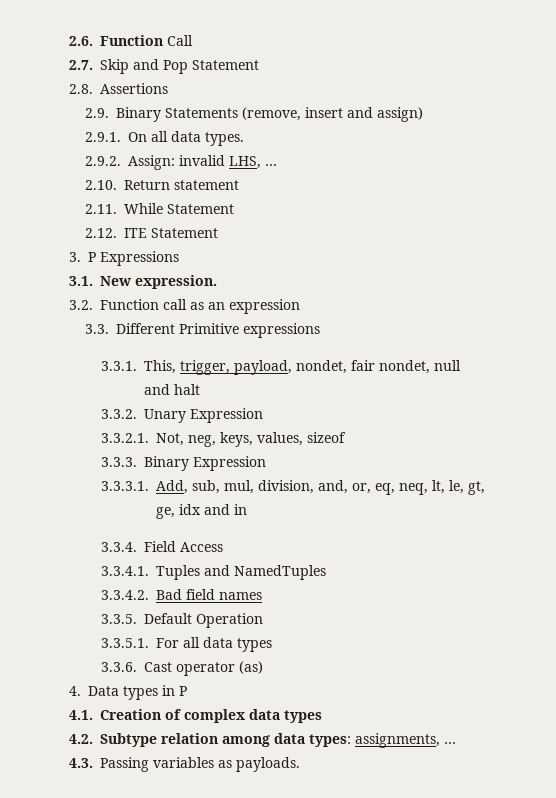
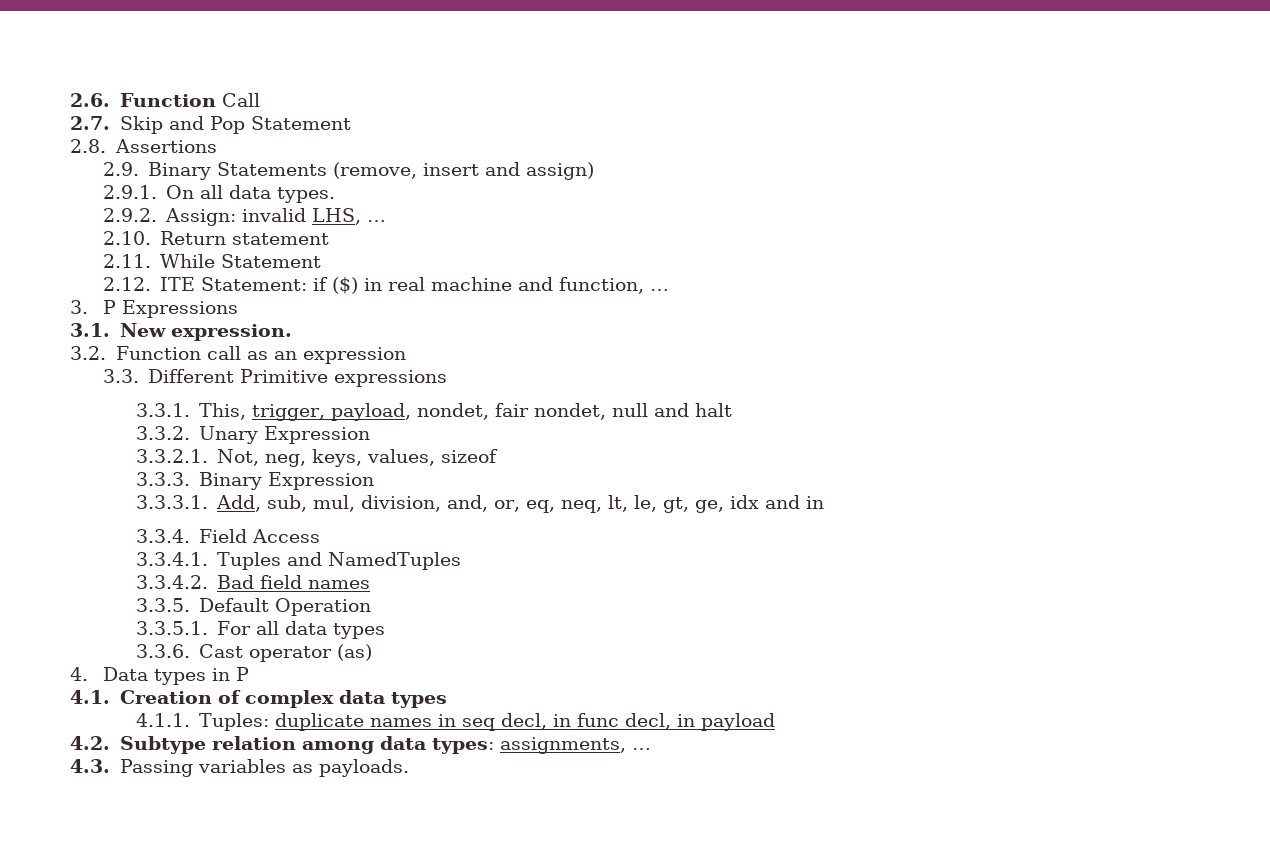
[151,228,219,238] Statement -> [201,277,670,294] Statement: if ($) in real machine and function, …
(322, 716) none -> [135,713,776,731] // 4.1.1. Tuples: duplicate names in seq decl, in func decl, in payload

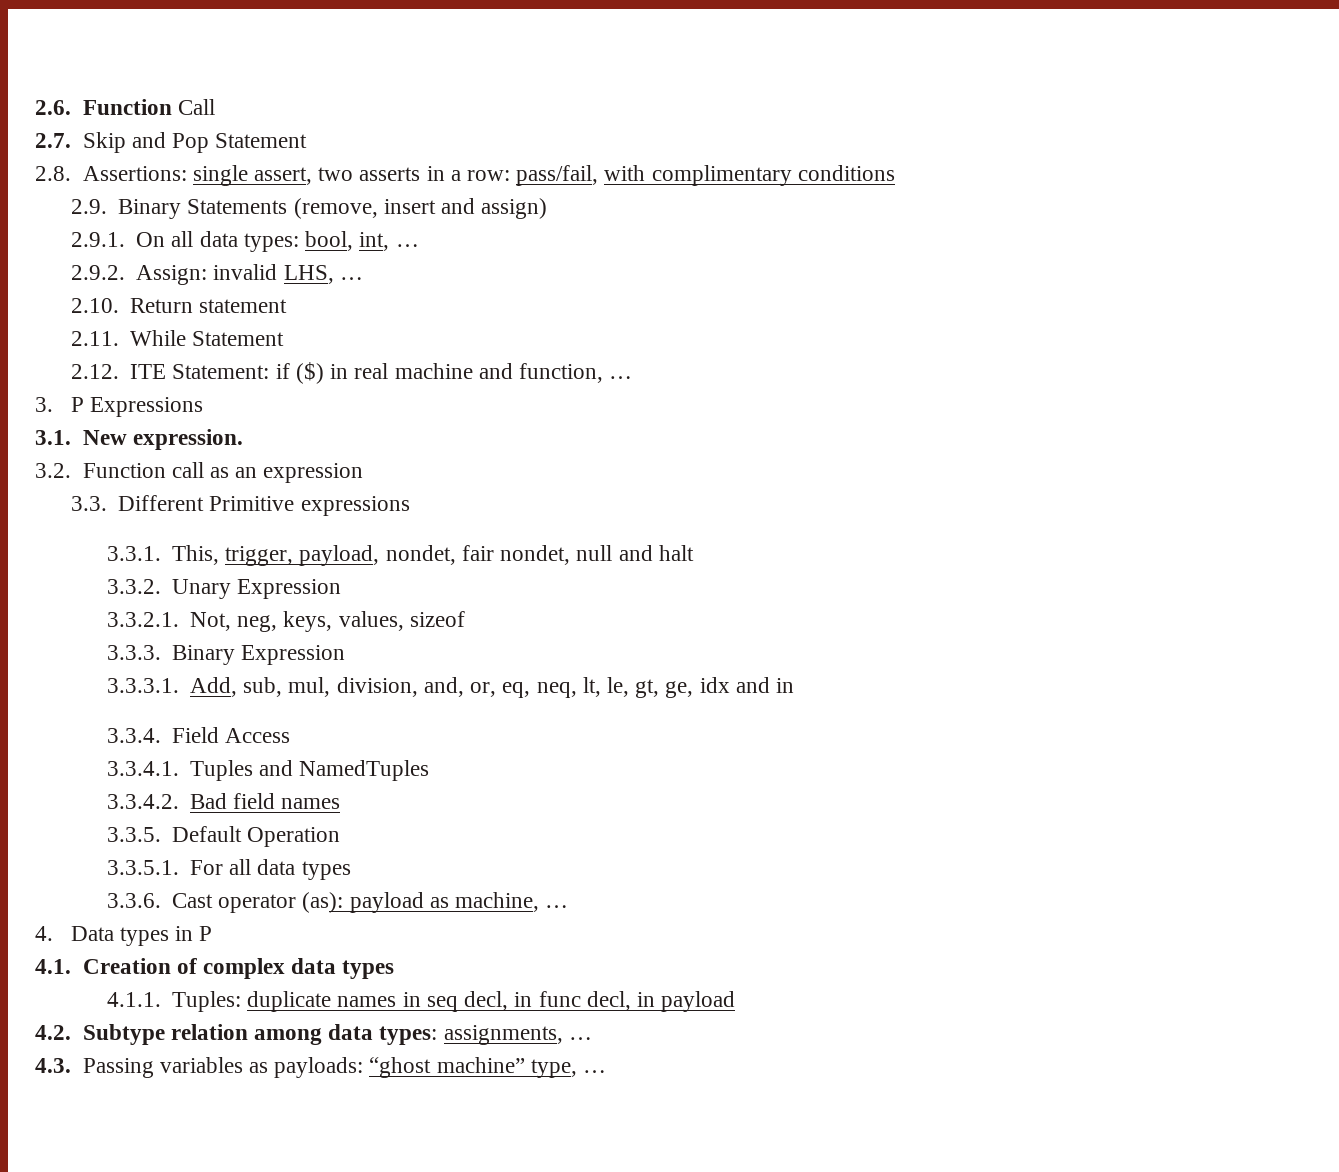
[114,139,217,153] Assertions -> [82,165,895,186] Assertions: single assert, two asserts in a row: pass/fail, with complimentary conditions
[277,187,336,203] types. -> [243,231,419,252] types: bool, int, …
[337,644,373,661] (as) -> [302,892,569,913] (as): payload as machine, …
[319,759,410,777] payloads. -> [274,1057,606,1078] payloads: “ghost machine” type, …

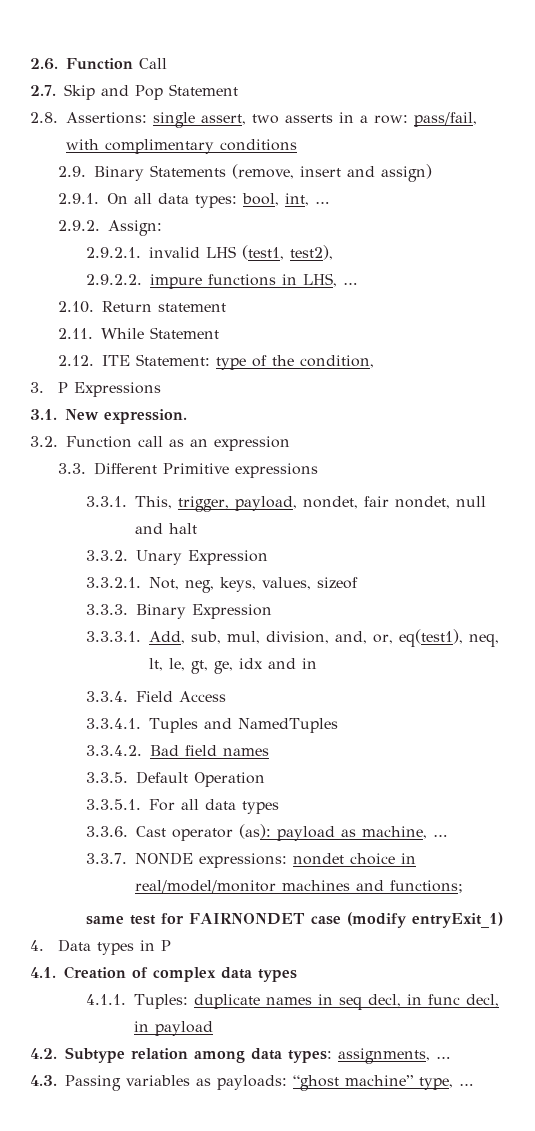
[213,264,278,280] invalid -> [86,245,334,260] [86,274,298,289] // 2.9.2.1. invalid LHS (test1, test2), // 2.9.2.2. impure functions in
[275,362,633,384] if ($) in real machine and function, … -> [216,355,375,370] type of the condition,
[502,682,531,698] eq, -> [399,629,464,647] eq(test1),
(569, 906) none -> [86,852,417,868] [135,880,464,893] [86,912,504,928] // 3.3.7. NONDE expressions: nondet choice in real/model/monitor machines and functions; // same test for FAIRNONDET case (modify entryExit_1)

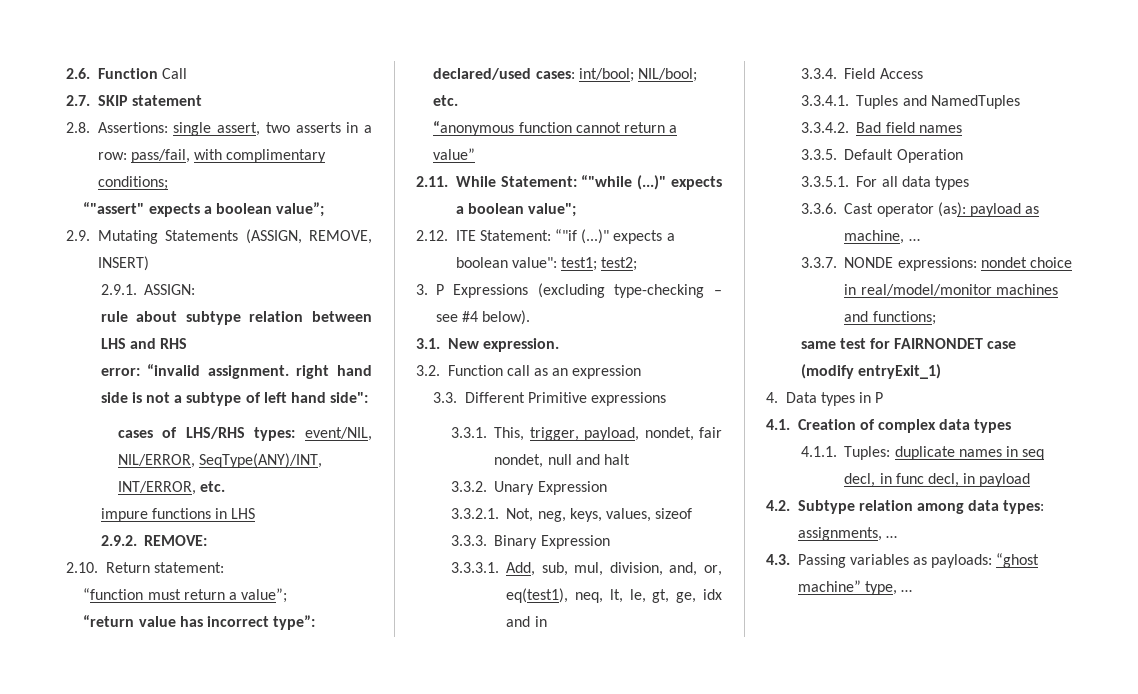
[64,84,238,100] Skip and Pop Statement -> [97,95,202,106] SKIP statement
[220,139,297,151] [58,164,433,182] [58,193,330,208] [58,220,163,236] [86,245,334,260] [86,273,358,289] [58,301,227,313] [58,327,220,339] [58,354,375,370] [30,382,162,397] conditions // 2.9. Binary Statements (remove, insert and assign) // 2.9.1. On all data types: bool, int, … // 2.9.2. Assign: // 2.9.2.1. invalid LHS (test1, test2), // 2.9.2.2. impure functions in LHS, … // 2.10. Return statement // 2.11. While Statement // 2.12. ITE Statement: type of the condition, // 3. P Expressions -> [97,176,168,190] [83,202,325,217] [66,229,372,244] [97,256,149,271] [100,284,196,295] [100,311,372,325] [100,338,187,349] [100,364,372,379] [100,392,369,406] [117,427,372,441] [117,453,323,468] [117,481,226,495] [100,508,256,522] [100,535,208,546] [66,562,224,573] [83,588,288,603] [83,615,316,630] [433,68,697,82] [433,95,459,106] [433,121,678,136] [433,148,476,160] [416,175,722,190] [455,203,577,217] [416,229,675,244] [455,257,638,271] [416,283,722,298] [435,310,531,325] conditions; // “"assert" expects a boolean value”; // 2.9. Mutating Statements (ASSIGN, REMOVE, INSERT) // 2.9.1. ASSIGN: // rule about subtype relation between LHS and RHS // error: “invalid assignment. right hand side is not a subtype of left hand side": // cases of LHS/RHS types: event/NIL, NIL/ERROR, SeqType(ANY)/INT, INT/ERROR, etc. // impure functions in LHS // 2.9.2. REMOVE: // 2.10. Return statement: // “function must return a value”; // “return value has incorrect type”: declared/used cases: int/bool; NIL/bool; etc. // “anonymous function cannot return a value” // 2.11. While Statement: “"while (...)" expects a boolean value"; // 2.12. ITE Statement: “"if (...)" expects a boolean value": test1; test2; // 3. P Expressions (excluding type-checking – see #4 below).

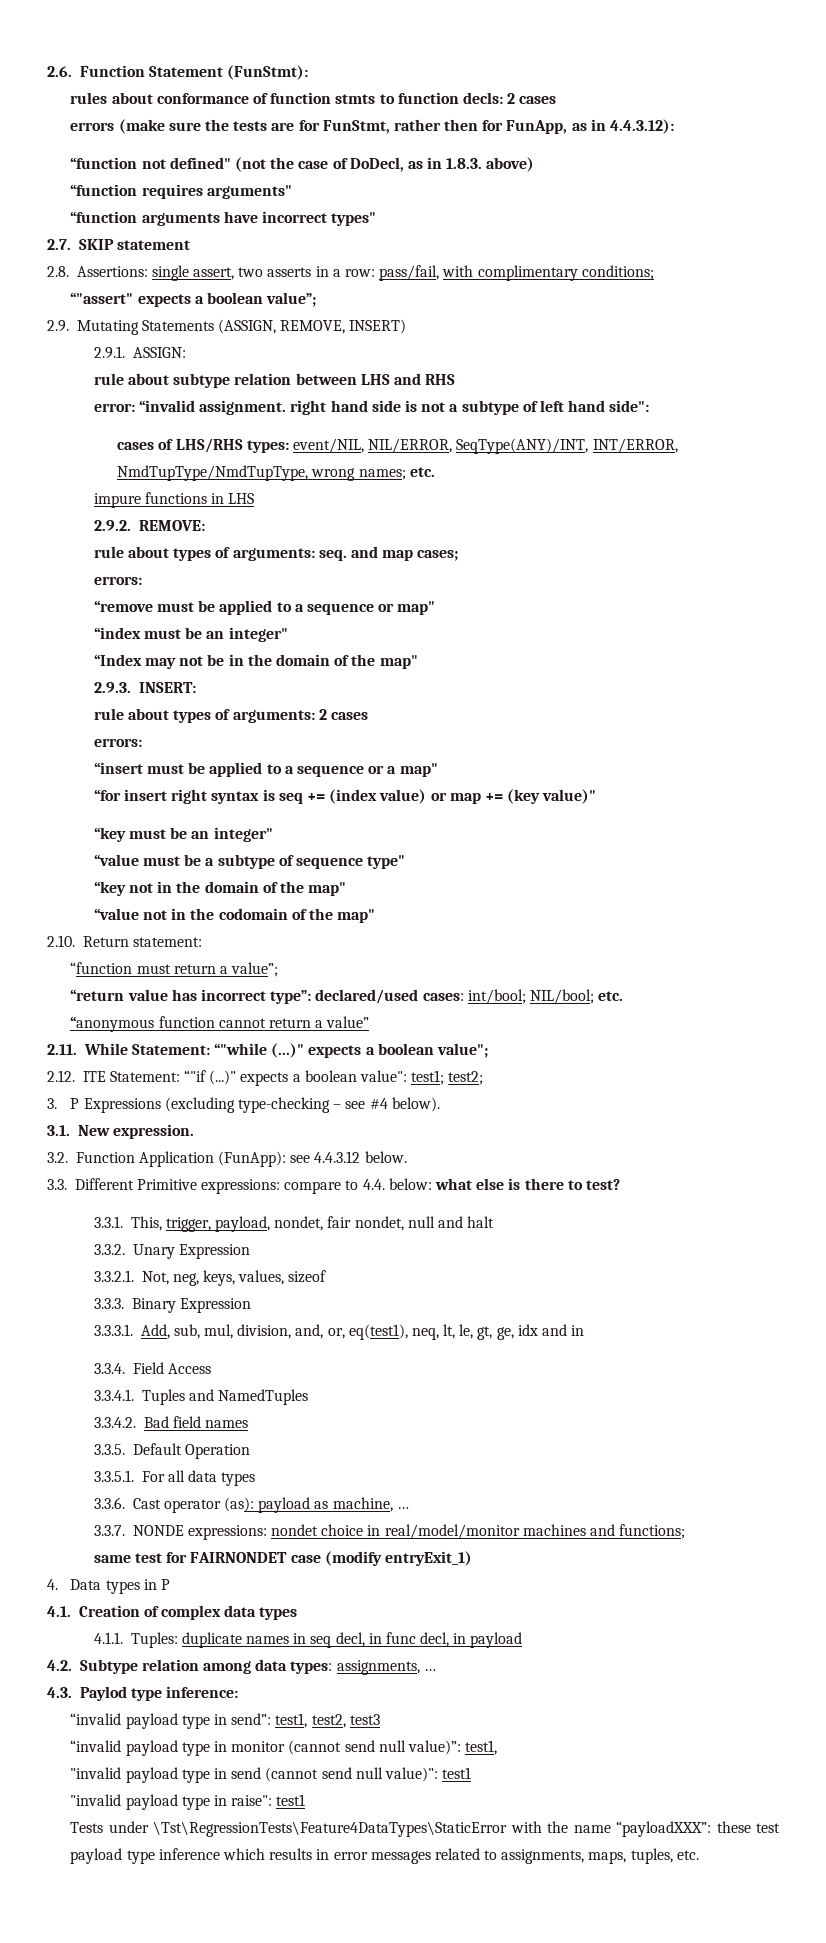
[161,68,187,79] Call -> [148,65,309,80] [70,92,557,104] [70,119,675,134] [70,157,535,172] [70,184,292,199] [70,211,377,226] Statement (FunStmt): // rules about conformance of function stmts to function decls: 2 cases // errors (make sure the tests are for FunStmt, rather then for FunApp, as in 4.4.3.12): // “function not defined" (not the case of DoDecl, as in 1.8.3. above) // “function requires arguments" // “function arguments have incorrect types"
(196, 488) none -> [117,465,406,481] NmdTupType/NmdTupType, wrong names;
(208, 540) none -> [93,546,459,561] [93,576,142,585] [93,600,436,615] [93,627,288,642] [93,654,418,669] [93,682,196,693] [93,708,368,723] [93,738,142,747] [93,762,438,777] [93,789,597,804] [93,827,273,842] [93,854,406,869] [93,881,347,896] [93,908,376,923] // rule about types of arguments: seq. and map cases; // errors: // “remove must be applied to a sequence or map" // “index must be an integer" // “Index may not be in the domain of the map" // 2.9.3. INSERT: // rule about types of arguments: 2 cases // errors: // “insert must be applied to a sequence or a map" // “for insert right syntax is seq += (index value) or map += (key value)" // “key must be an integer" // “value must be a subtype of sequence type" // “key not in the domain of the map" // “value not in the codomain of the map"
[506,365,642,379] [433,392,667,406] call as an expression // 3.3. Different Primitive expressions -> [138,1151,407,1167] [47,1178,620,1194] Application (FunApp): see 4.4.3.12 below. // 3.3. Different Primitive expressions: compare to 4.4. below: what else is there to test?
[797,553,1040,568] [797,580,913,595] Passing variables as payloads: “ghost machine” type, … -> [79,1686,239,1701] [70,1713,380,1729] [70,1740,498,1756] [70,1767,472,1783] [70,1794,306,1810] [70,1821,781,1837] [70,1848,699,1864] Paylod type inference: // “invalid payload type in send”: test1, test2, test3 // “invalid payload type in monitor (cannot send null value)”: test1, // "invalid payload type in send (cannot send null value)": test1 // "invalid payload type in raise": test1 // Tests under \Tst\RegressionTests\Feature4DataTypes\StaticError with the name “payloadXXX”: these test payload type inference which results in error messages related to assignments, maps, tuples, etc.

